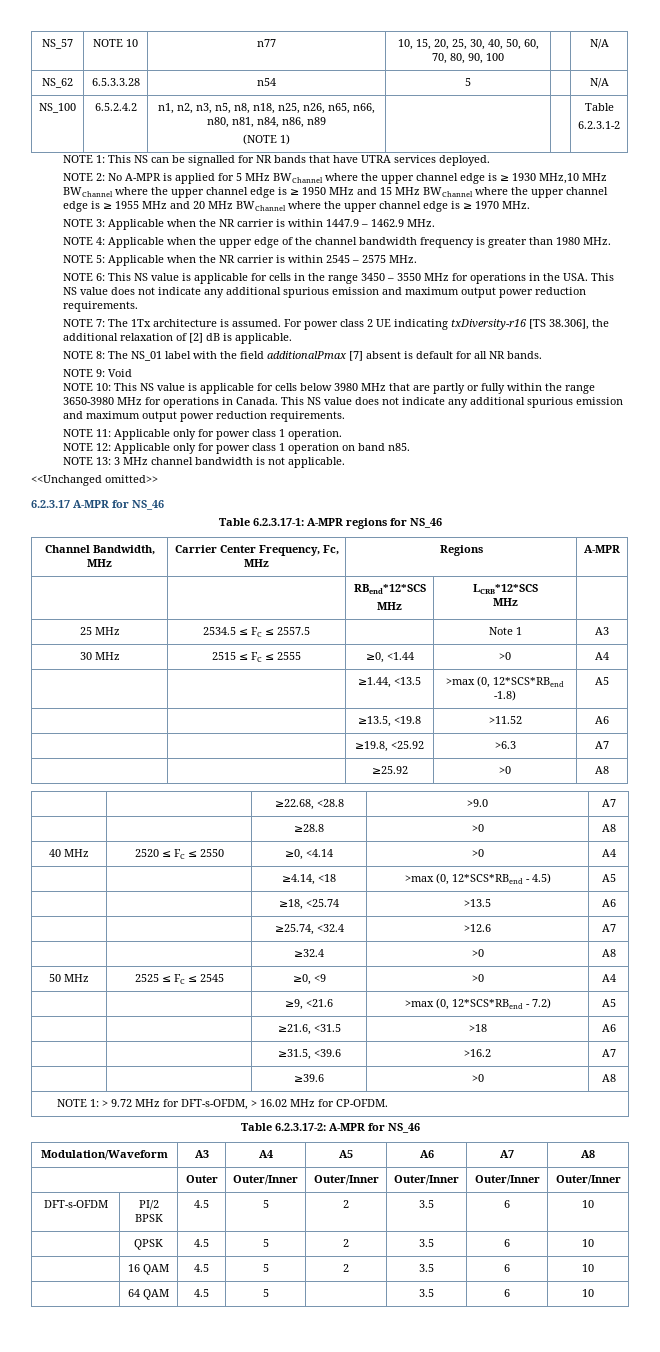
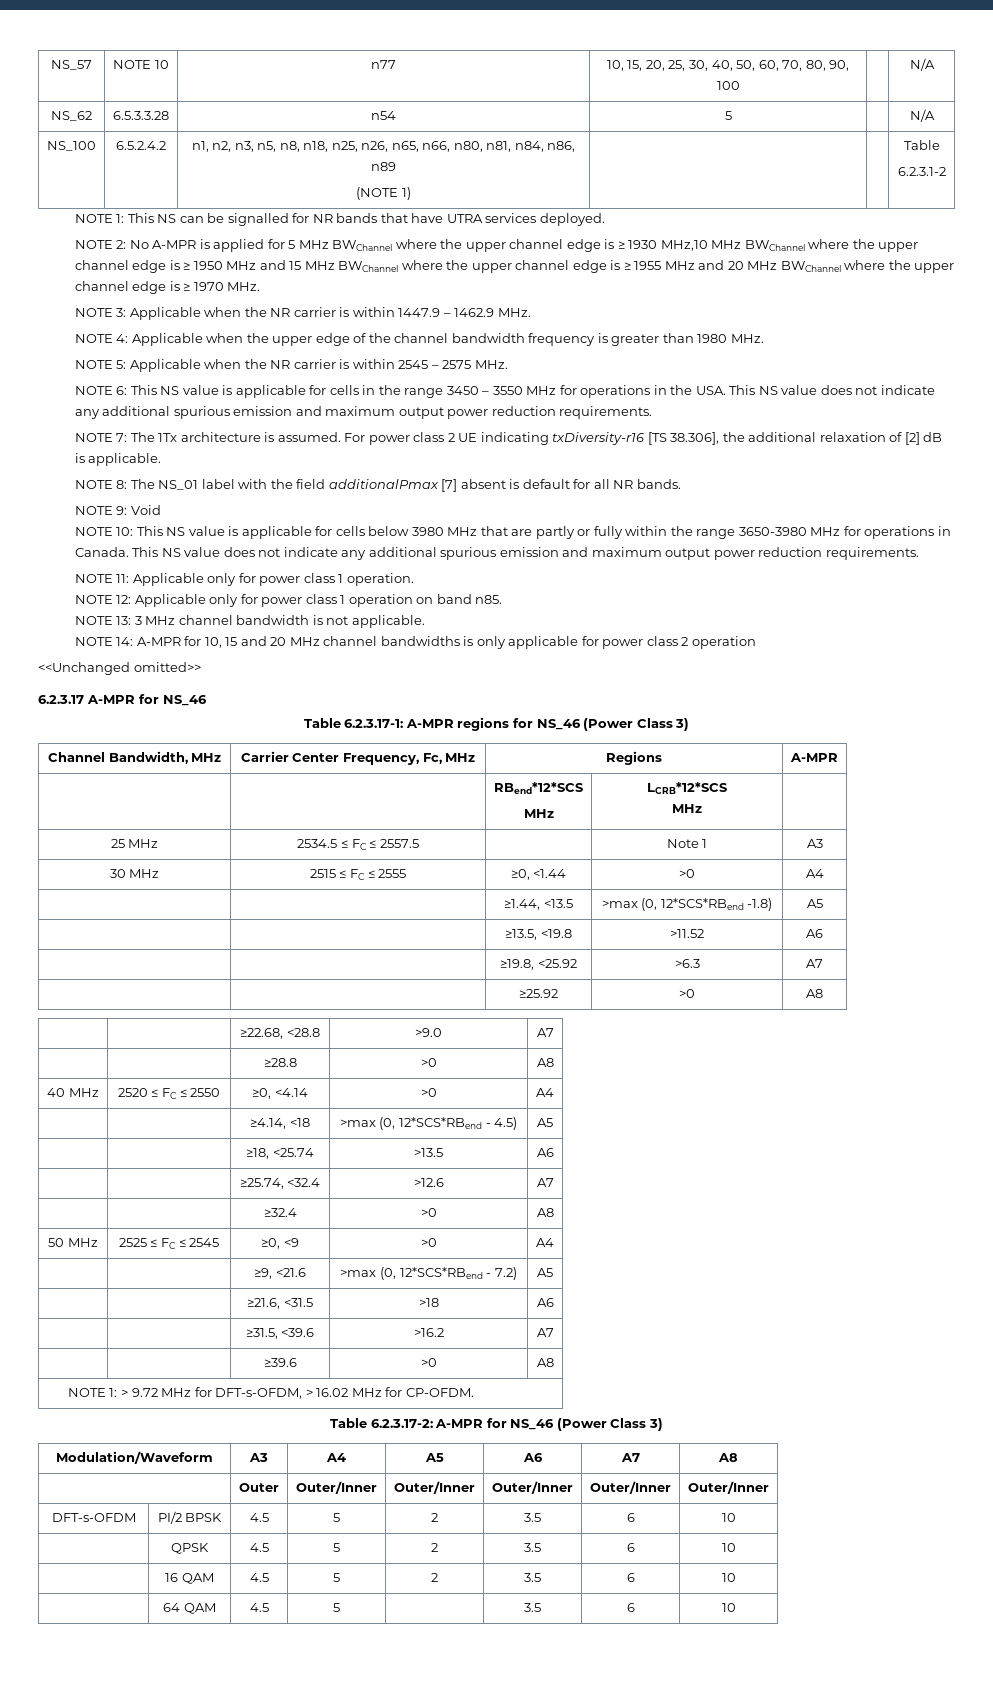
(345, 462) none -> [74,636,756,649] // NOTE 14: A-MPR for 10, 15 and 20 MHz channel bandwidths is only applicable for power class 2 operation
(442, 523) none -> [583,718,690,731] (Power Class 3)
(420, 1128) none -> [556,1418,663,1431] (Power Class 3)

